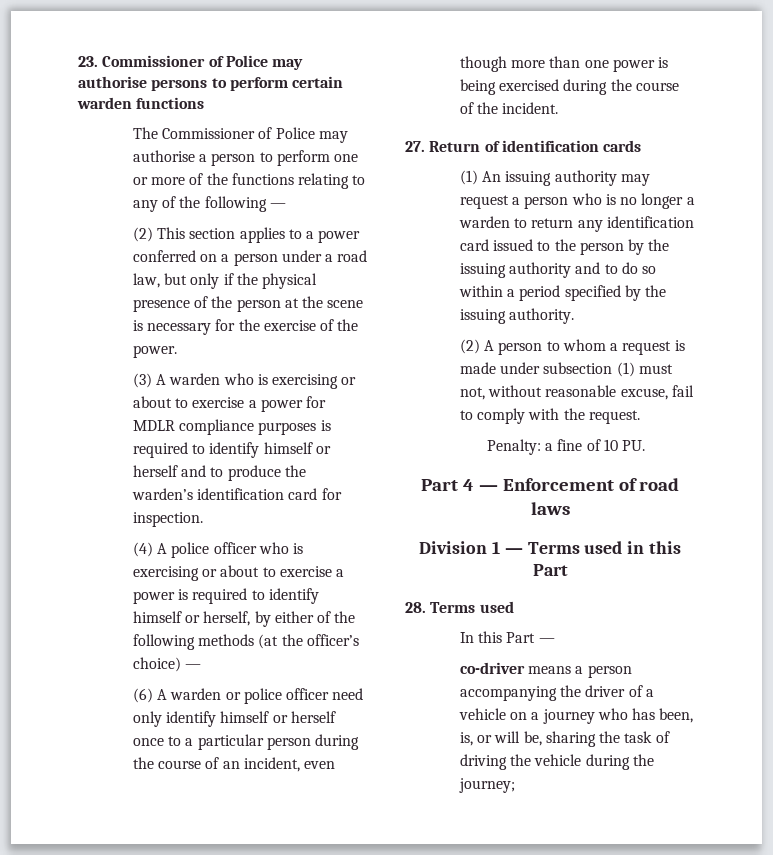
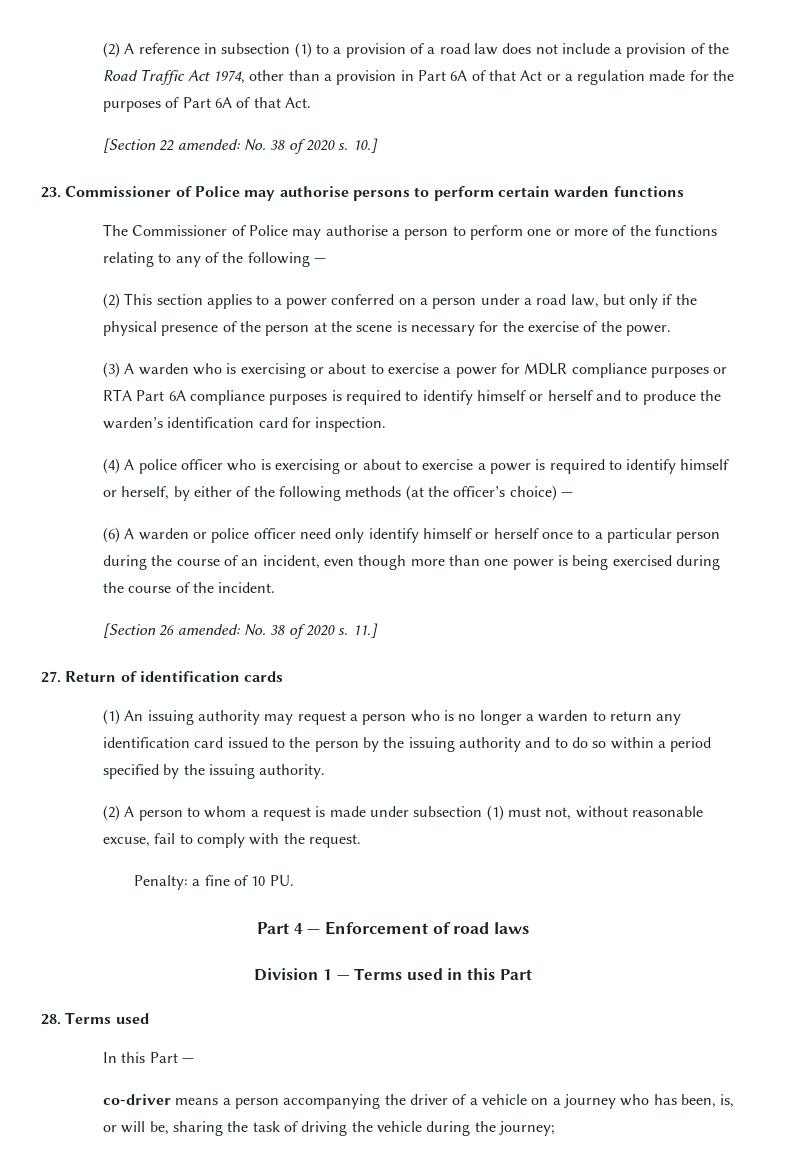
(78, 61) none -> [103,42,730,58] [103,69,735,85] [103,97,311,112] [103,138,378,154] (2) A reference in subsection (1) to a provision of a road law does not include a provision of the Road Traffic Act 1974, other than a provision in Part 6A of that Act or a regulation made for the purposes of Part 6A of that Act. // [Section 22 amended: No. 38 of 2020 s. 10.] //
(317, 428) none -> [713,367,728,374] [103,389,328,405] or RTA Part 6A compliance purposes
(559, 108) none -> [103,623,378,639] // [Section 26 amended: No. 38 of 2020 s. 11.]

